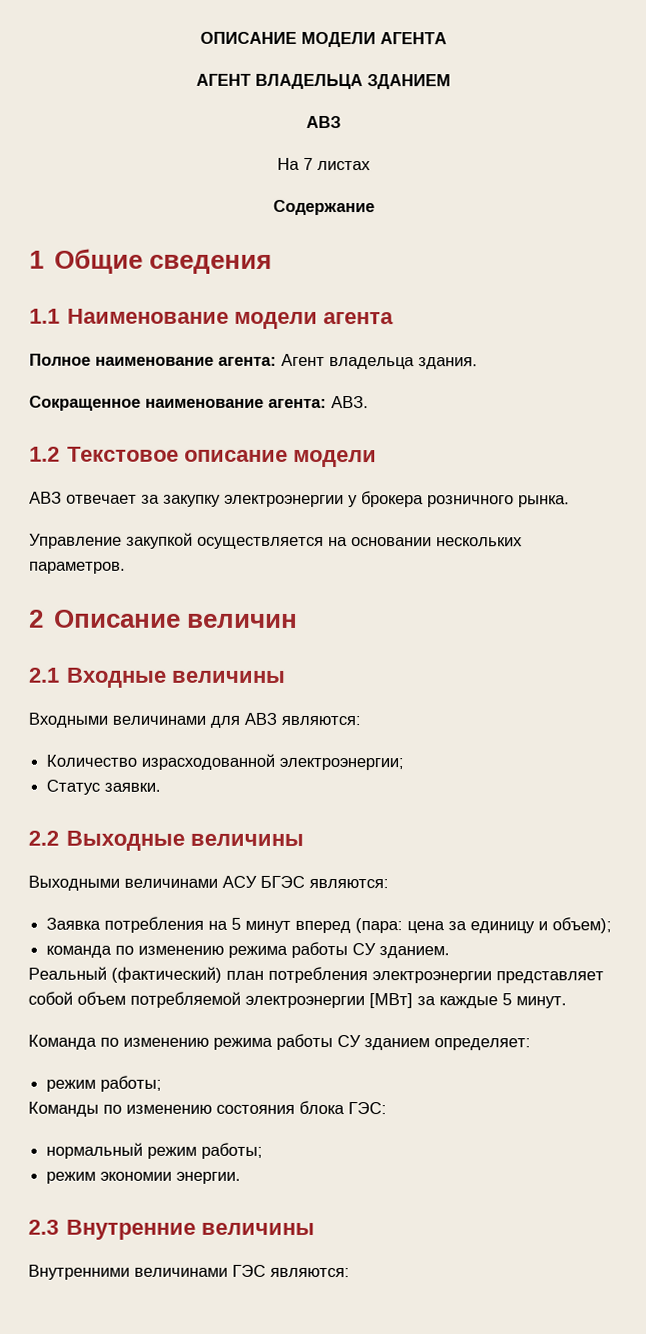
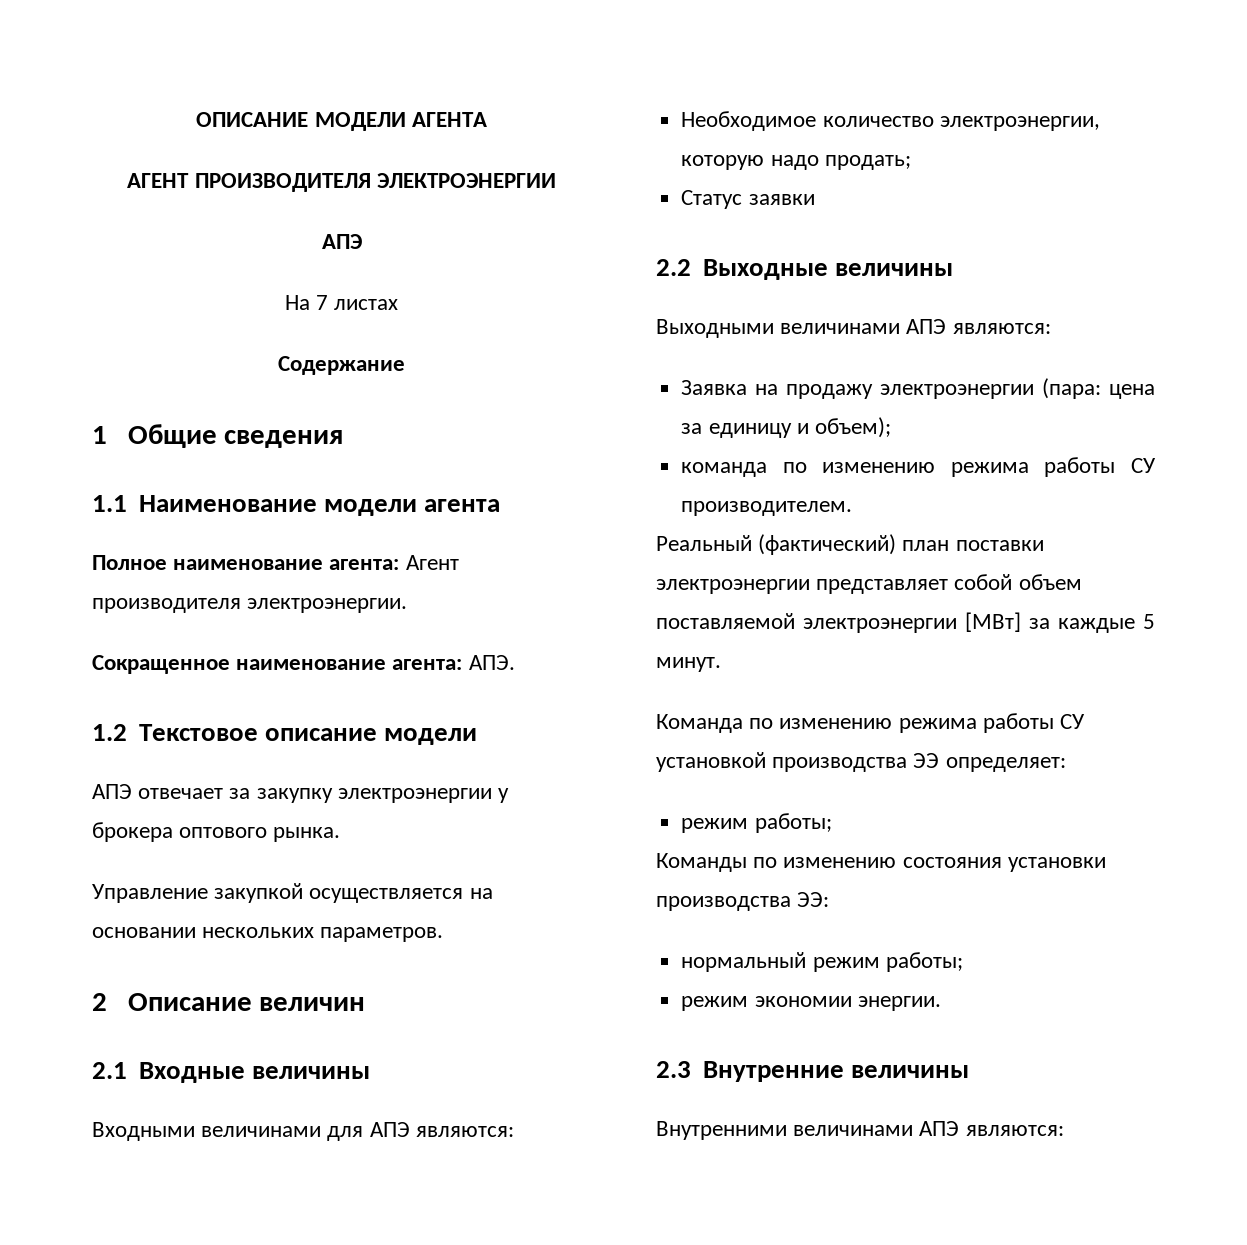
[255,73,451,90] [306,115,341,129] ВЛАДЕЛЬЦА ЗДАНИЕМ // АВЗ -> [194,173,556,192] [321,234,362,249] ПРОИЗВОДИТЕЛЯ ЭЛЕКТРОЭНЕРГИИ // АПЭ
[329,357,478,370] владельца здания. -> [92,598,408,613] производителя электроэнергии.
[331,396,369,409] АВЗ. -> [468,655,515,670] АПЭ.
[29,491,62,504] АВЗ -> [92,784,132,799] АПЭ
[427,495,514,508] розничного -> [179,827,268,838] оптового
[244,712,361,726] [46,753,405,771] АВЗ являются: // Количество израсходованной электроэнергии; -> [369,1122,514,1137] [681,111,1100,131] [681,155,911,170] АПЭ являются: // Необходимое количество электроэнергии, которую надо продать;
[104,782,162,792] заявки. -> [748,194,815,205] заявки
[222,875,305,888] АСУ БГЭС -> [906,319,947,334] АПЭ
[104,916,352,934] потребления на 5 минут вперед -> [755,384,1035,399] на продажу электроэнергии
[379,946,451,959] зданием. -> [681,501,853,516] производителем.
[268,966,368,984] потребления -> [955,540,1044,551] поставки
[130,991,241,1008] потребляемой -> [656,613,795,629] поставляемой
[364,1038,430,1051] зданием -> [656,752,940,772] установкой производства ЭЭ
[299,1100,387,1115] блока ГЭС: -> [1007,857,1106,872] [656,892,830,911] установки производства ЭЭ:
[232,1264,266,1277] ГЭС -> [919,1121,960,1136] АПЭ

